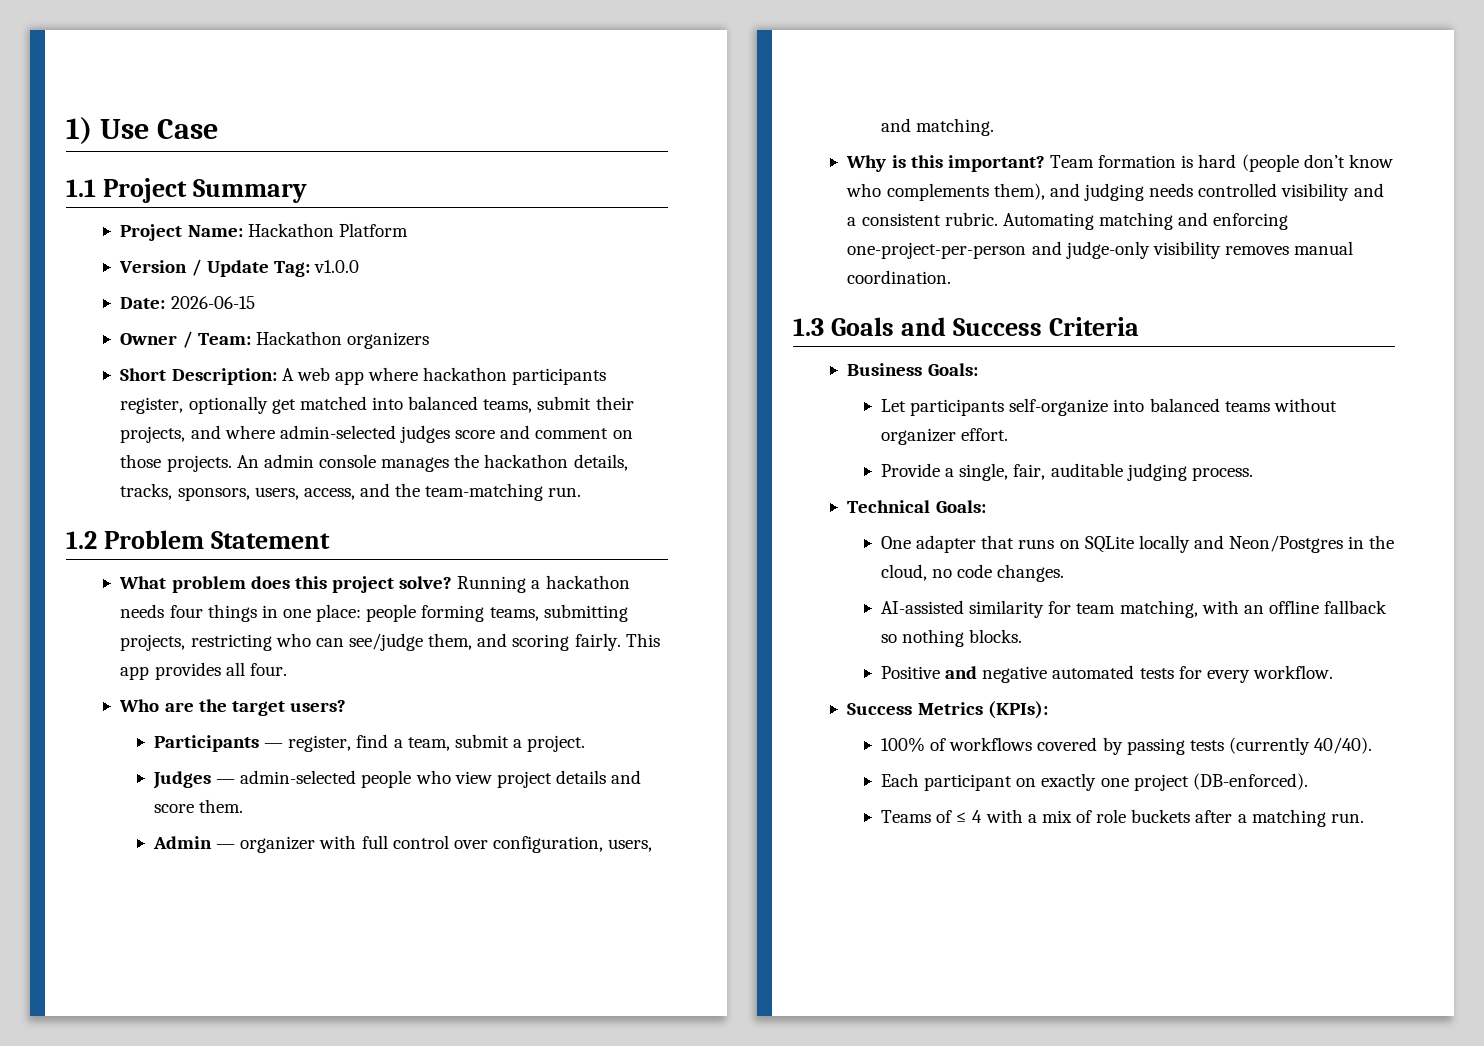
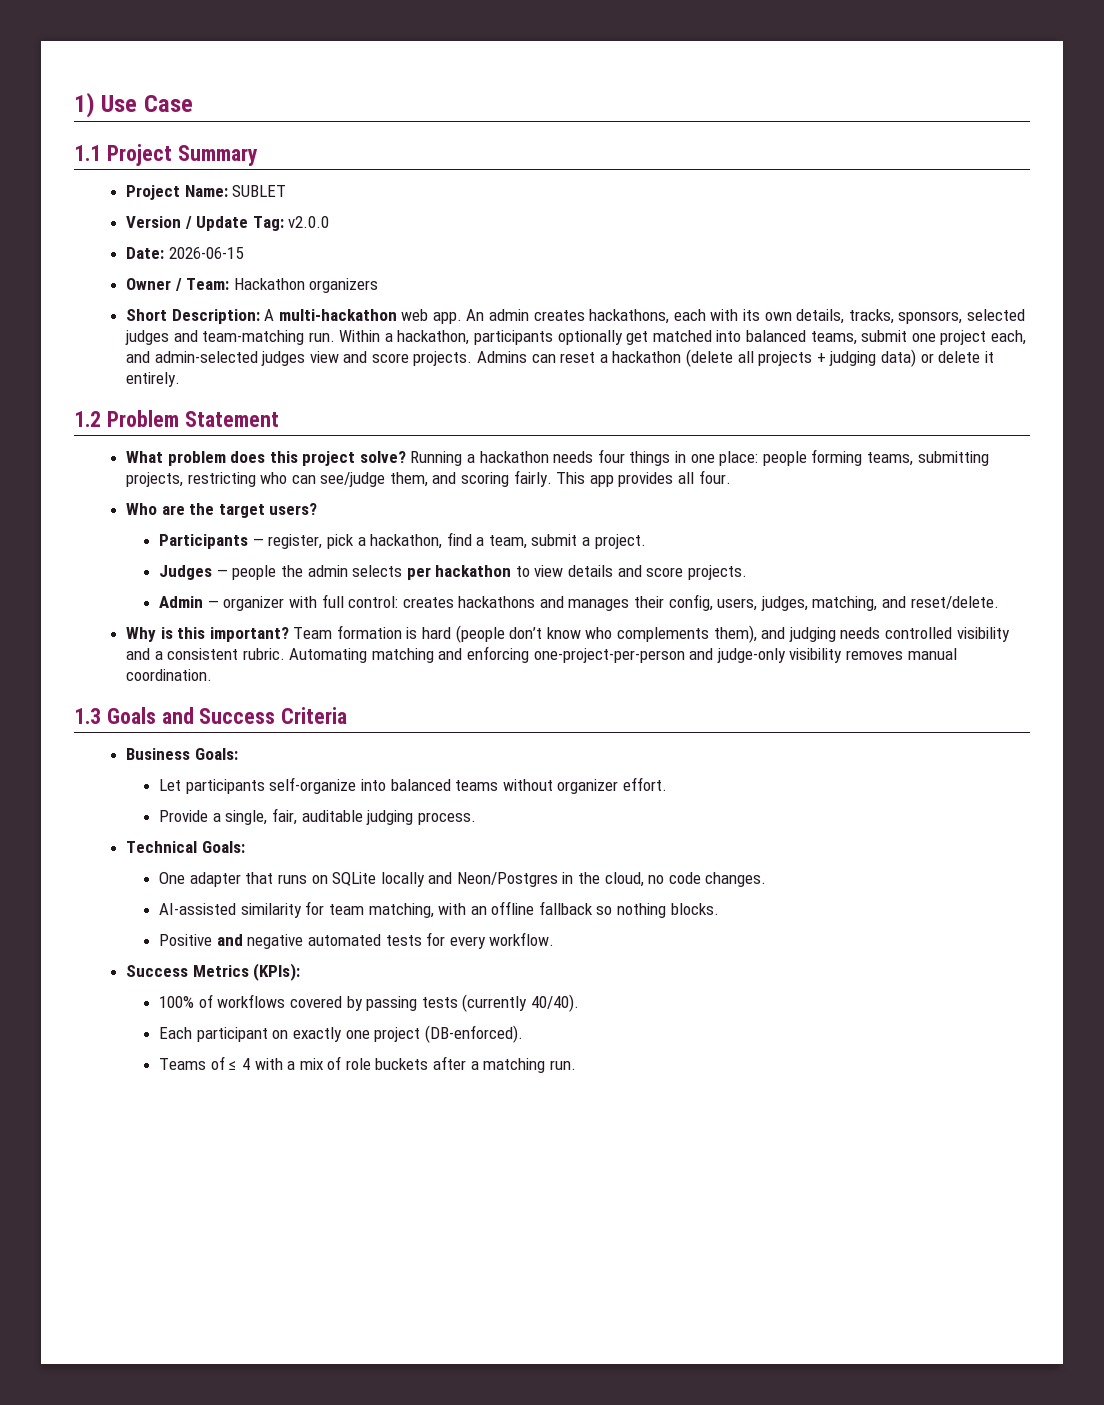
[247,223,408,237] Hackathon Platform -> [232,185,287,197] SUBLET
[314,260,360,273] v1.0.0 -> [288,216,330,228] v2.0.0
[296,367,607,385] [120,397,184,414] web app where hackathon participants register, -> [278,309,1025,324] [124,330,554,345] multi-hackathon web app. An admin creates hackathons, each with its own details, tracks, sponsors, selected judges and team-matching run. Within a hackathon, participants
[595,396,634,410] [120,425,633,443] [120,454,628,472] [120,483,582,501] their projects, and where admin-selected judges score and comment on those projects. An admin console manages the hackathon details, tracks, sponsors, users, access, and the team-matching run. -> [911,330,1026,345] [125,349,994,367] [125,372,180,387] one project each, and admin-selected judges view and score projects. Admins can reset a hackathon (delete all projects + judging data) or delete it entirely.
(352, 743) none -> [326,534,443,549] pick a hackathon,
[240,770,552,788] admin-selected people who view project -> [232,565,564,580] people the admin selects per hackathon to view
[199,799,244,813] them. -> [687,565,747,580] projects.
[392,835,653,853] [881,118,995,136] control over configuration, users, and matching. -> [348,594,999,611] control: creates hackathons and manages their config, users, judges, matching, and reset/delete.

